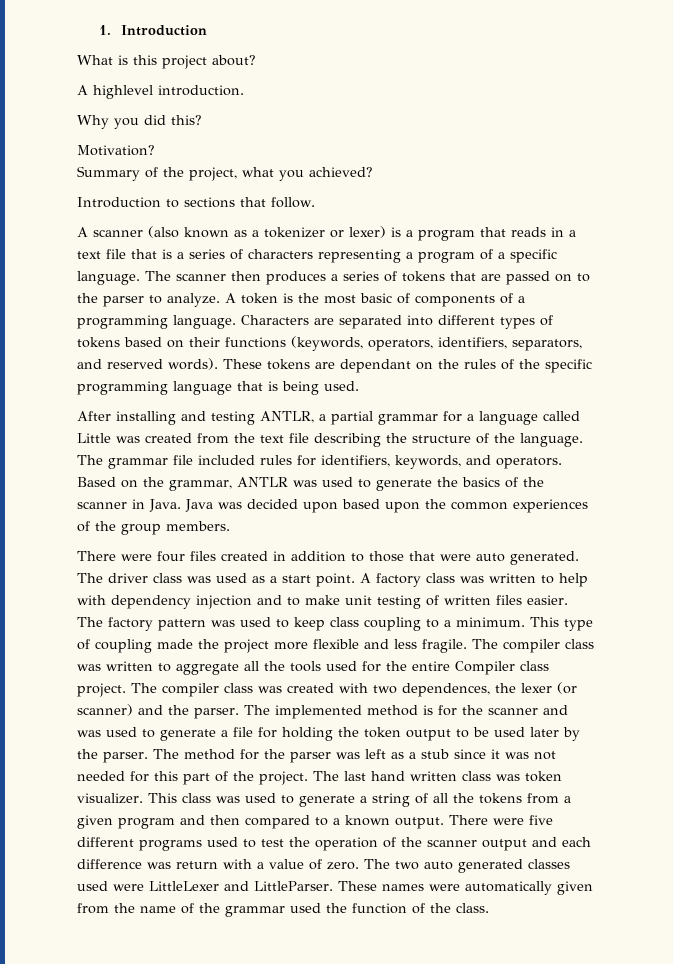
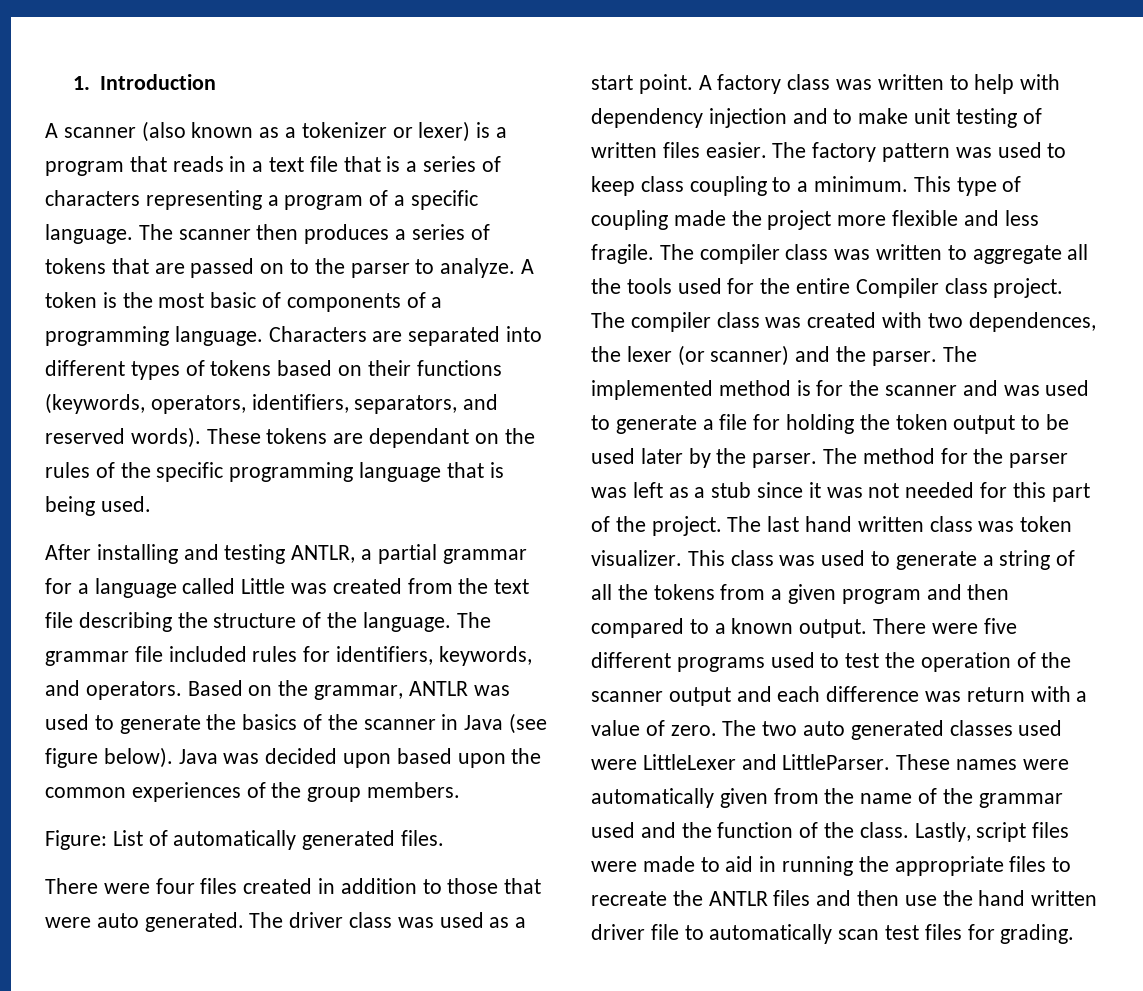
[77,55,256,69] [77,85,244,99] [77,115,202,129] [77,145,155,156] [77,166,373,181] [77,197,315,208] // What is this project about? // A highlevel introduction. // Why you did this? // Motivation? // Summary of the project, what you achieved? // Introduction to sections that follow. -> (217, 82) none
[149,499,181,512] Java. -> [464,713,548,734] [45,747,173,768] Java (see figure below).
(230, 526) none -> [45,830,445,850] // Figure: List of automatically generated files.
(321, 908) none -> [640,822,676,838] and
(489, 908) none -> [914,822,1070,842] [591,856,1072,876] [591,890,1098,906] [591,924,1075,944] Lastly, script files were made to aid in running the appropriate files to recreate the ANTLR files and then use the hand written driver file to automatically scan test files for grading.

